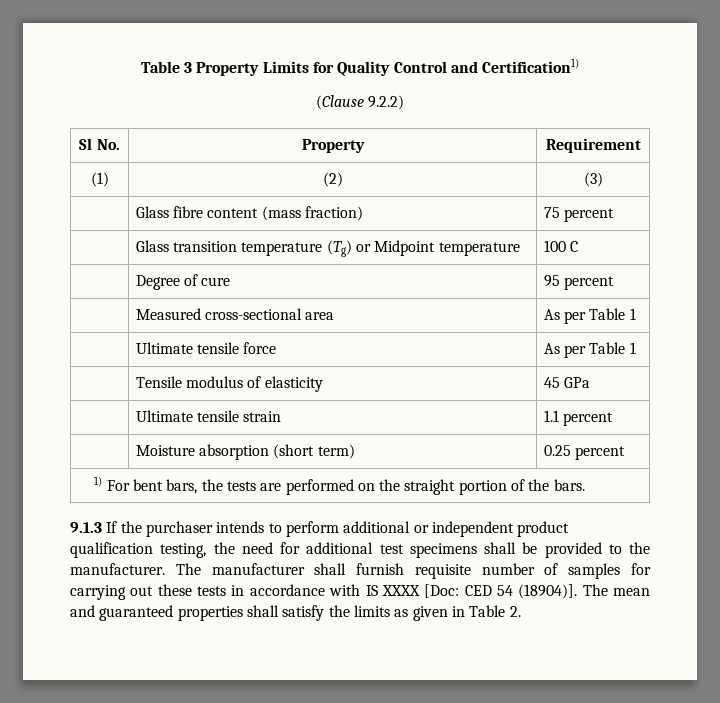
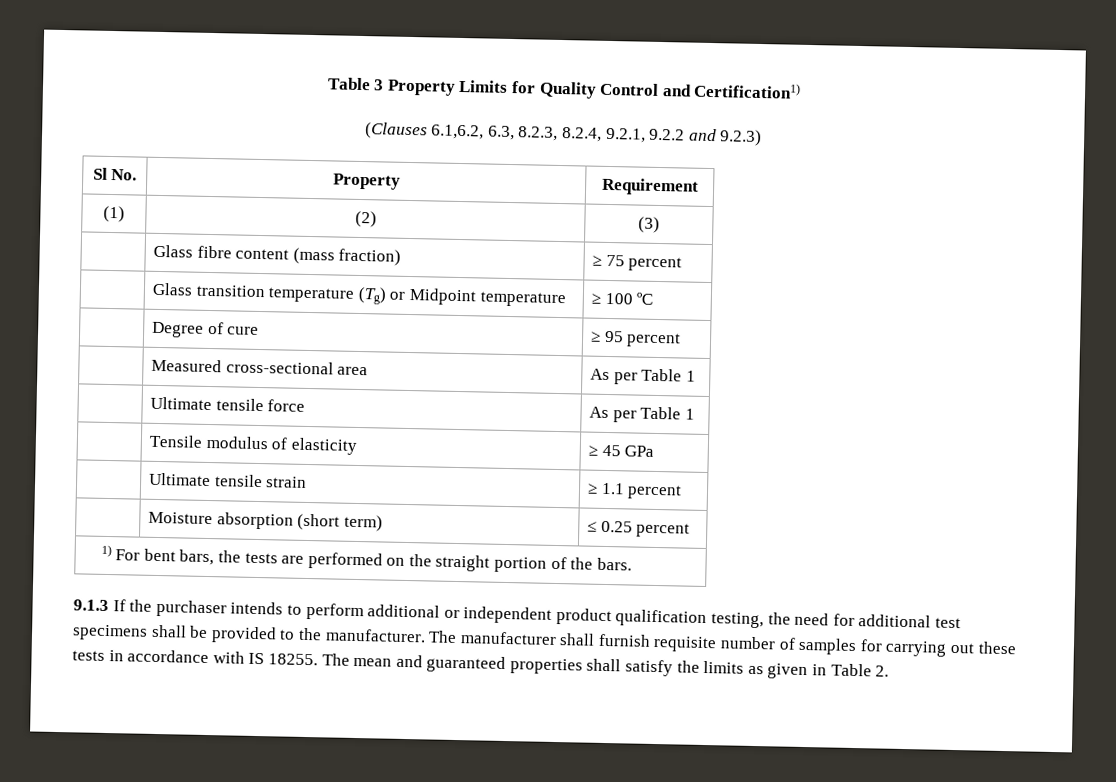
[315,95,405,110] (Clause 9.2.2) -> [364,122,763,147] (Clauses 6.1,6.2, 6.3, 8.2.3, 8.2.4, 9.2.1, 9.2.2 and 9.2.3)
(363, 213) none -> [592,255,603,266] ≥
[543,240,579,252] 100 C -> [591,292,654,305] ≥ 100 ºC
(231, 281) none -> [590,331,602,342] ≥
(323, 384) none -> [588,445,599,456] ≥
(282, 416) none -> [587,483,599,494] ≥
(355, 451) none -> [587,521,598,532] ≤
[381,584,578,599] XXXX [Doc: CED 54 (18904)]. -> [267,653,318,666] 18255.

